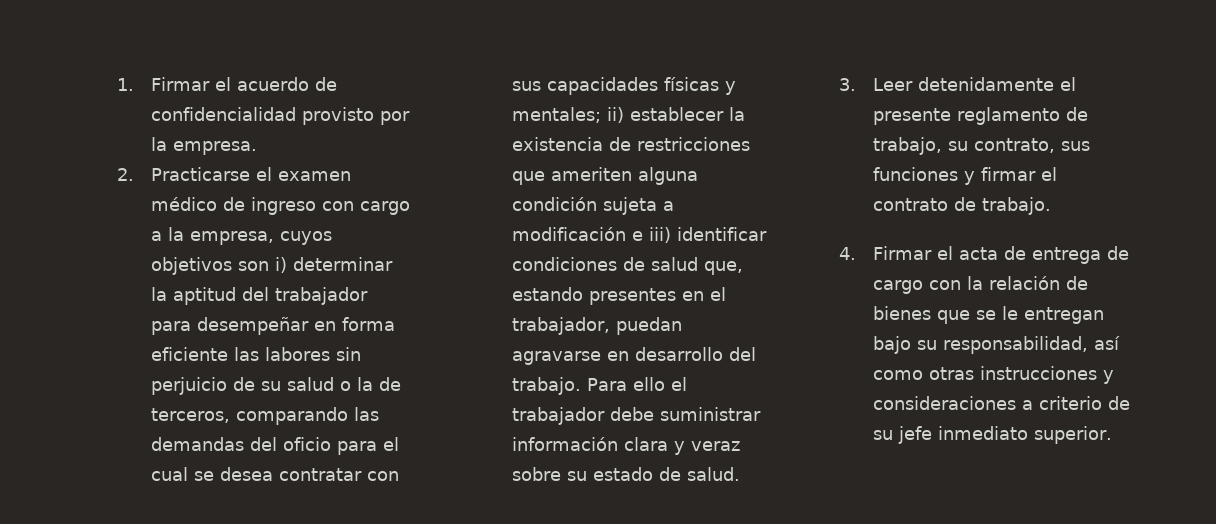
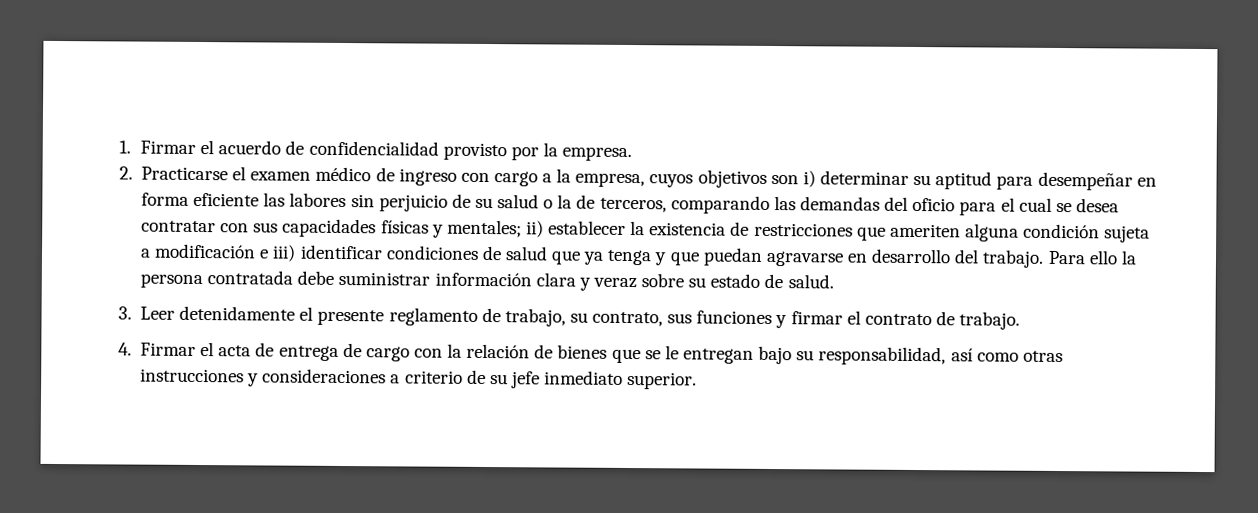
[151,287,369,305] la aptitud del trabajador -> [913,171,993,190] su aptitud
[704,261,744,275] [512,287,727,305] [512,317,611,335] que, estando presentes en el trabajador, -> [551,249,700,266] que ya tenga y que
[671,377,688,391] [512,407,606,425] el trabajador -> [1120,250,1137,265] [140,270,294,289] la persona contratada

